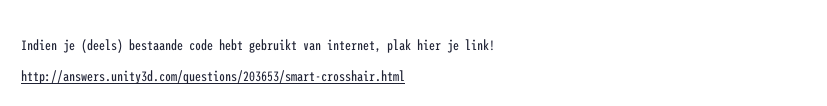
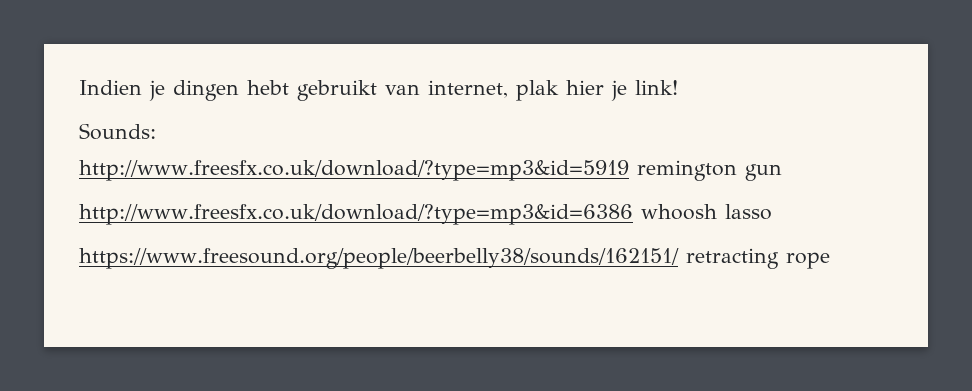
[81,39,213,53] (deels) bestaande code -> [173,80,239,101] dingen
[21,70,405,84] http://answers.unity3d.com/questions/203653/smart-crosshair.html -> [79,123,156,140] [79,160,782,181] [79,204,772,225] [79,248,830,269] Sounds: // http://www.freesfx.co.uk/download/?type=mp3&id=5919 remington gun // http://www.freesfx.co.uk/download/?type=mp3&id=6386 whoosh lasso // https://www.freesound.org/people/beerbelly38/sounds/162151/ retracting rope

